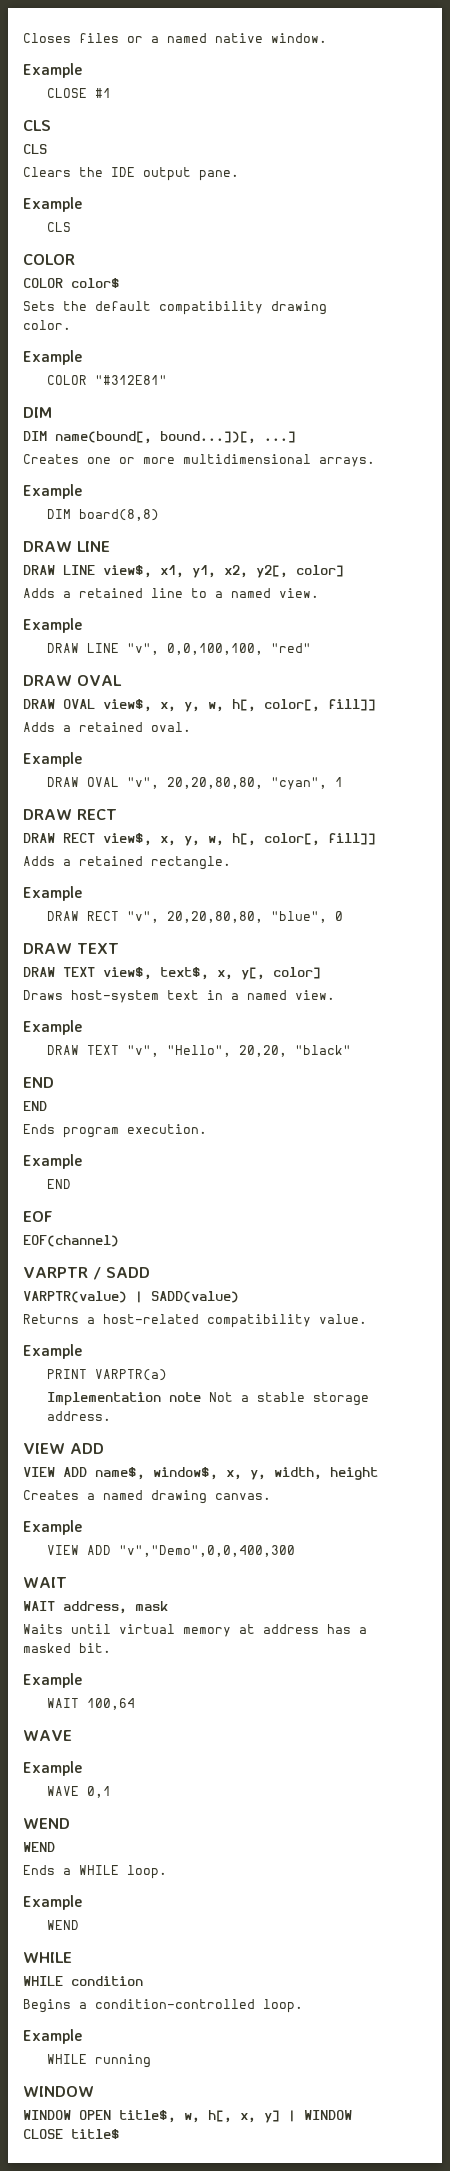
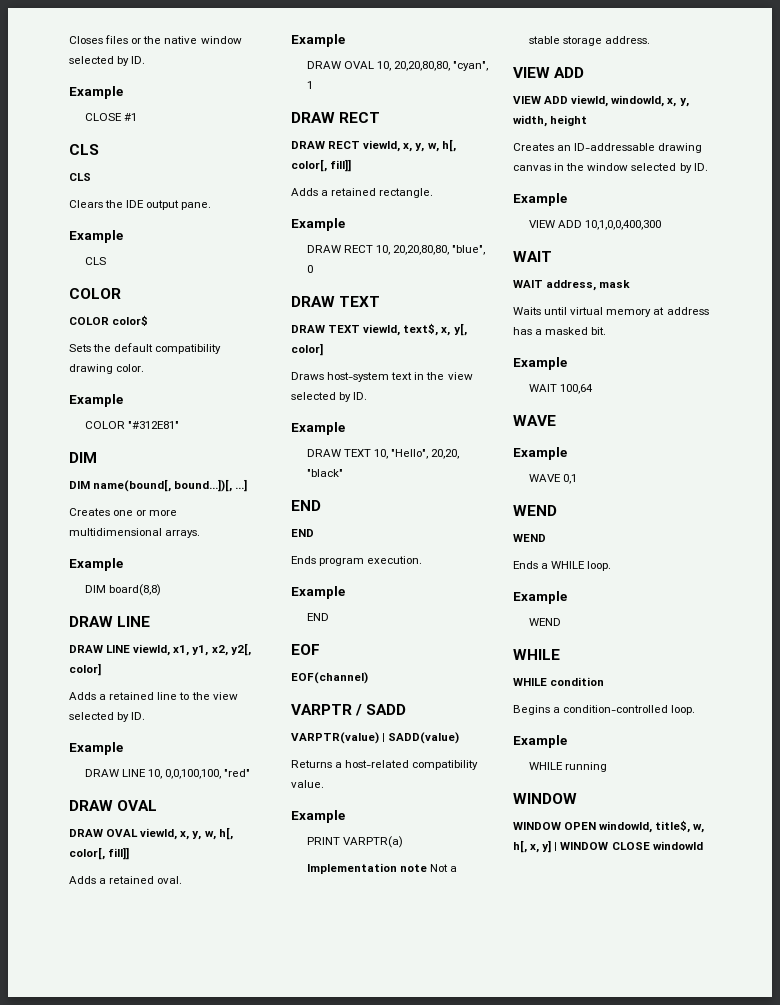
[151,33,327,43] a named native window. -> [143,36,242,44] [69,56,146,66] the native window selected by ID.
[103,565,152,578] view$, -> [133,644,171,656] viewId,
[215,588,319,598] a named view. -> [191,692,238,700] [69,712,146,722] the view selected by ID.
[126,643,159,655] "v", -> [148,769,163,779] 10,
[103,699,152,712] view$, -> [140,828,178,840] viewId,
[126,777,159,789] "v", -> [377,61,392,71] 10,
[103,833,152,846] view$, -> [363,140,401,152] viewId,
[126,911,159,923] "v", -> [376,245,391,255] 10,
[103,967,152,980] view$, -> [363,324,401,336] viewId,
[231,990,335,1000] a named view. -> [426,372,473,380] [291,392,368,402] the view selected by ID.
[126,1045,159,1057] "v", -> [374,449,389,459] 10,
[95,1467,218,1480] name$, window$, -> [571,95,665,107] viewId, windowId,
[87,1490,271,1504] a named drawing canvas. -> [557,143,703,153] [513,163,708,173] an ID-addressable drawing canvas in the window selected by ID.
[118,1545,295,1557] "v","Demo",0,0,400,300 -> [585,220,662,230] 10,1,0,0,400,300
(111, 2115) none -> [599,821,653,833] windowId,
[71,2129,120,2139] title$ -> [652,841,703,850] windowId

